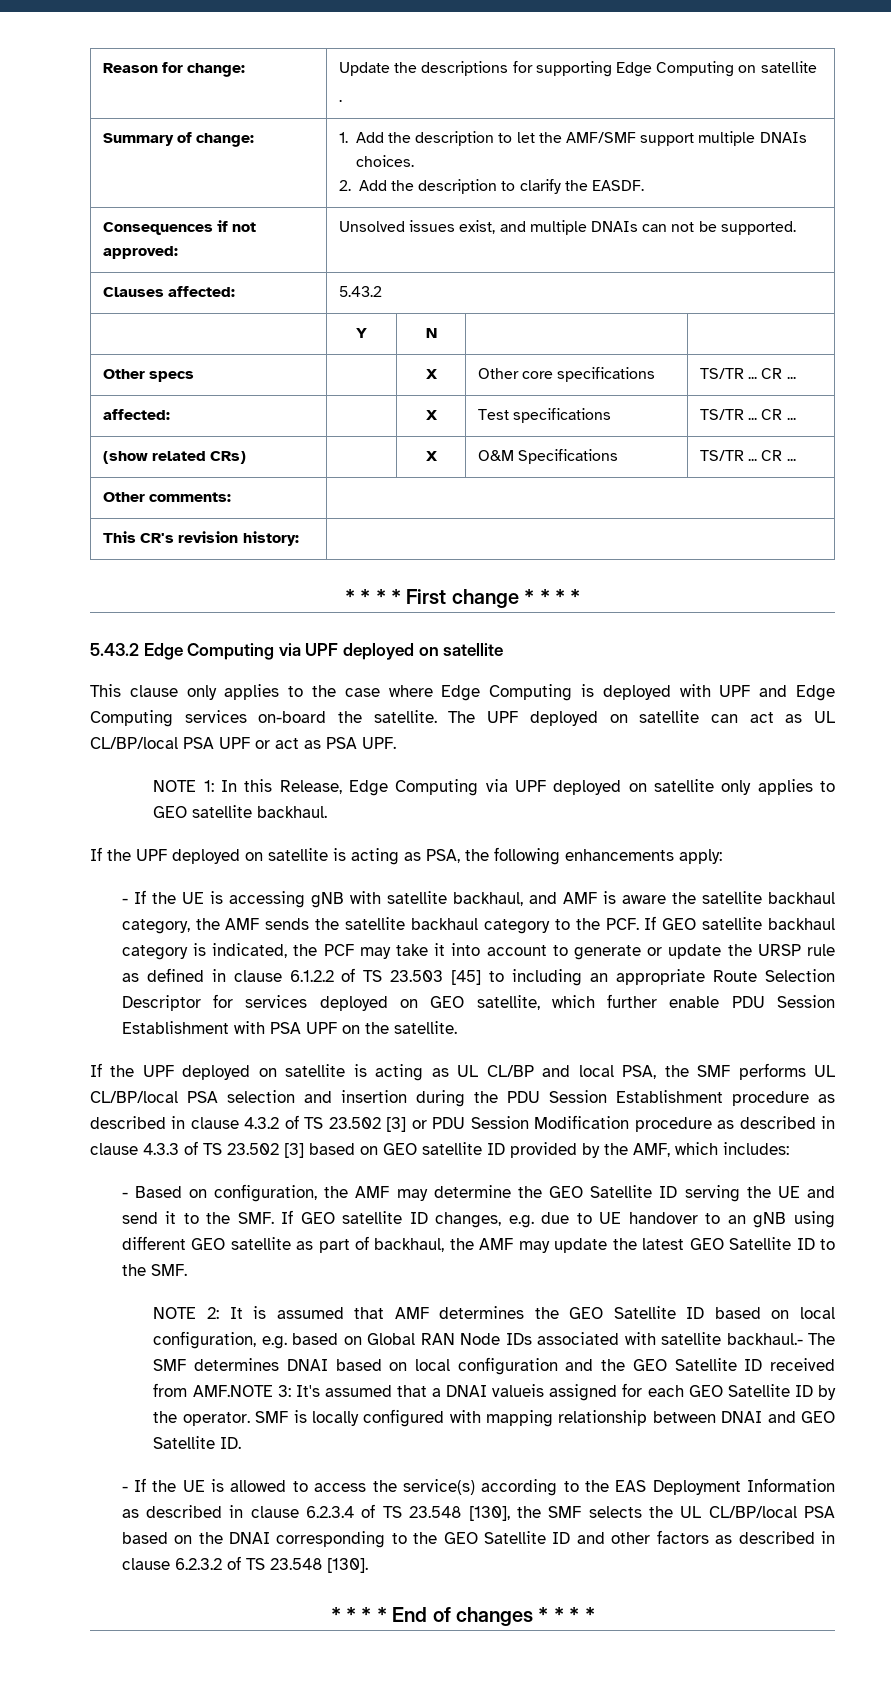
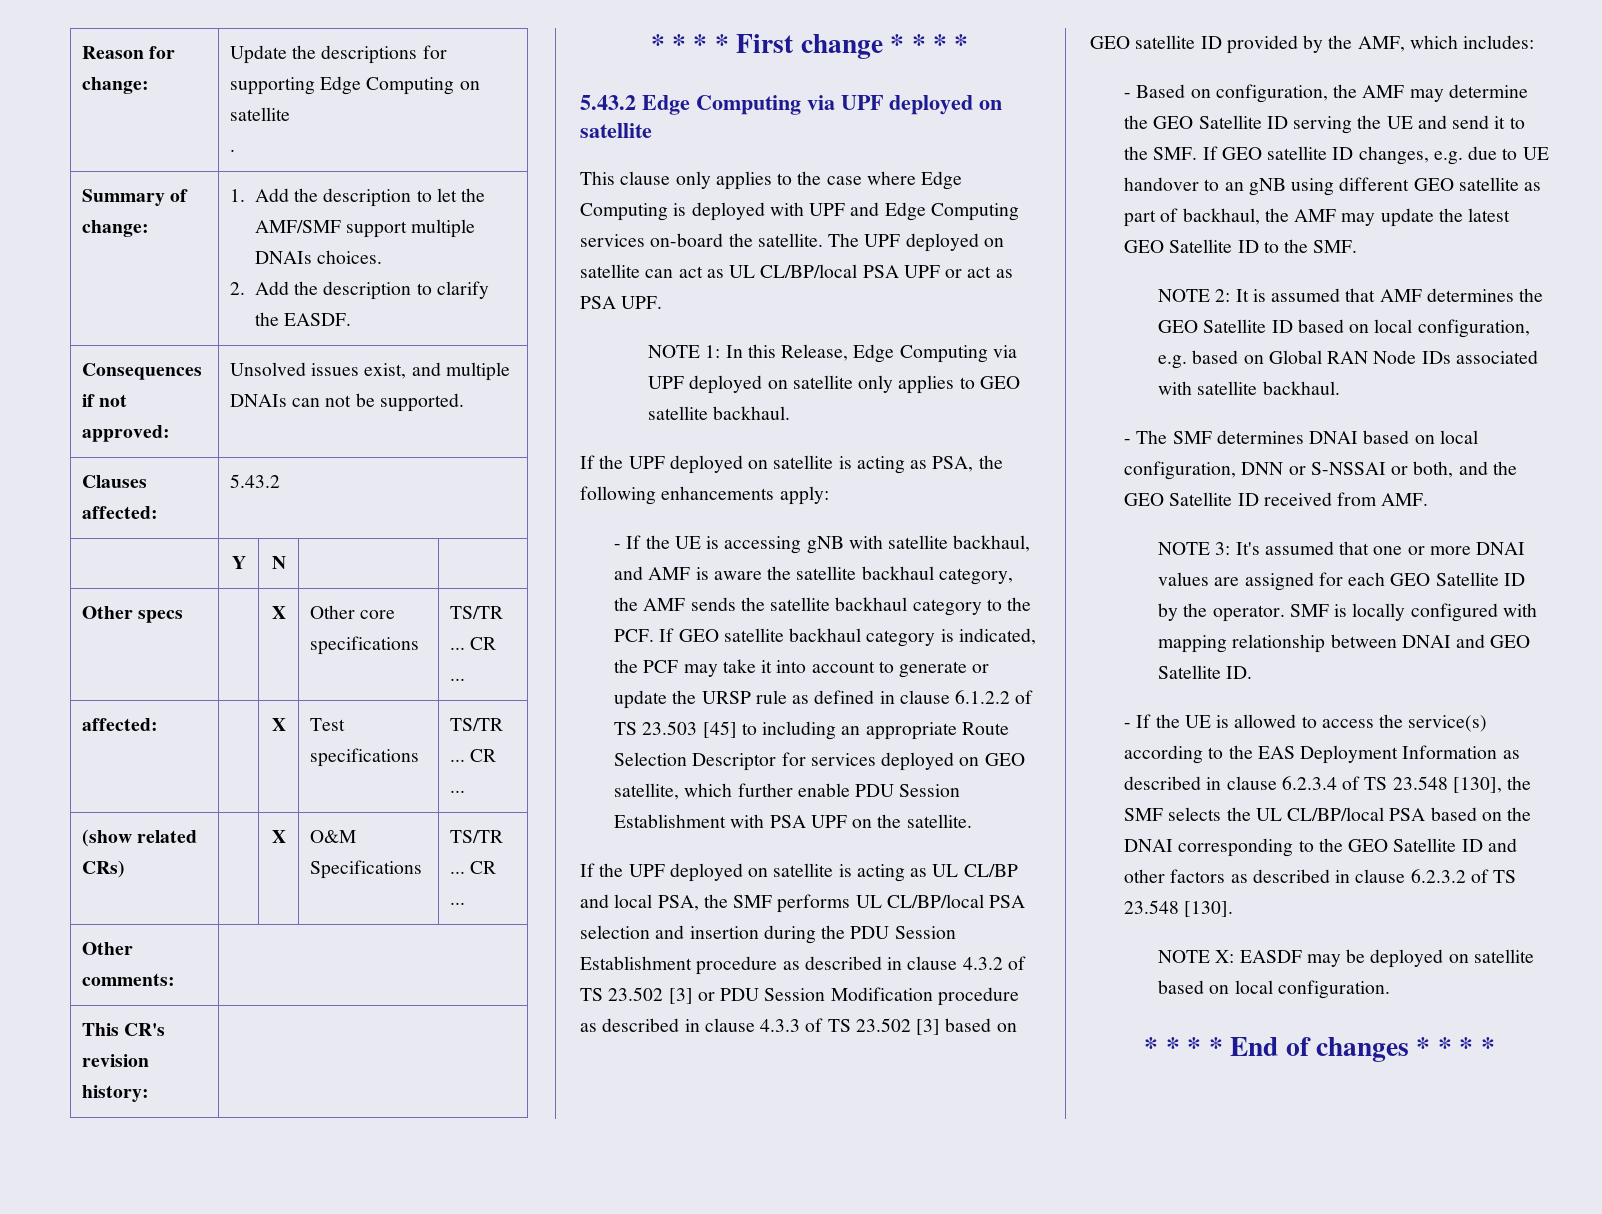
[726,1333,803,1345] backhaul.- -> [1262,381,1340,395] [1124,439,1132,444] backhaul. // -
[457,1357,558,1375] configuration -> [1124,461,1454,480] configuration, DNN or S-NSSAI or both,
[192,1385,273,1397] AMF.NOTE -> [1381,493,1429,506] [1158,542,1211,555] AMF. // NOTE
[432,1384,545,1397] a DNAI valueis -> [1373,542,1526,555] [1158,572,1240,586] one or more DNAI values are
(368, 1565) none -> [1158,949,1534,968] [1158,980,1390,999] // NOTE X: EASDF may be deployed on satellite based on local configuration.

